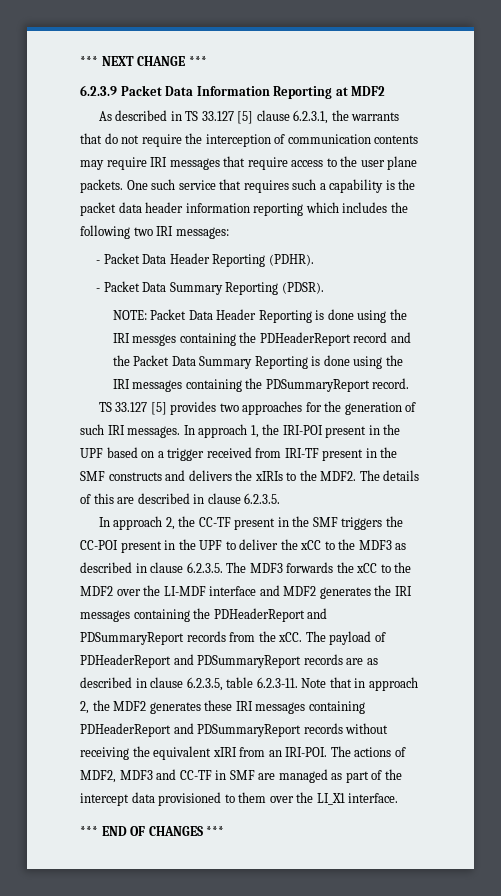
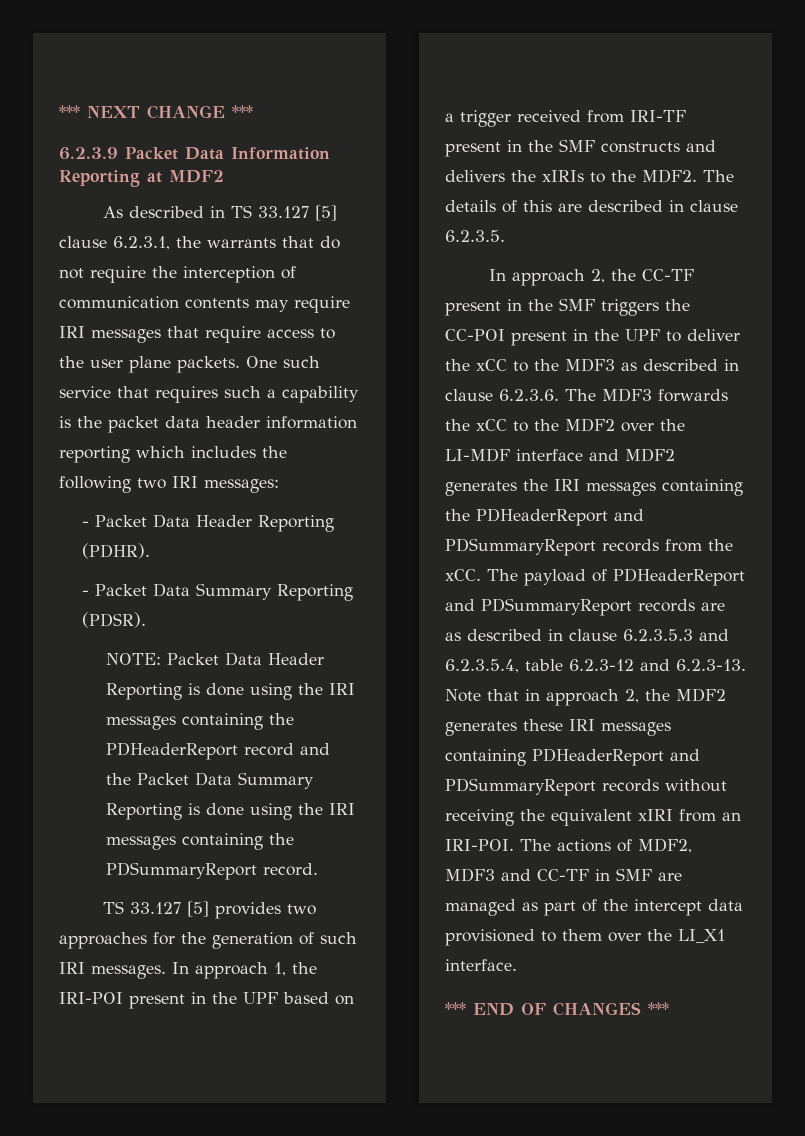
[132,334,177,346] messges -> [105,716,176,730] messages
[186,562,223,573] 6.2.3.5. -> [499,389,559,401] 6.2.3.6.
[186,677,298,691] 6.2.3.5, table 6.2.3-11. -> [623,629,729,641] [445,659,746,673] 6.2.3.5.3 and 6.2.3.5.4, table 6.2.3-12 and 6.2.3-13.

